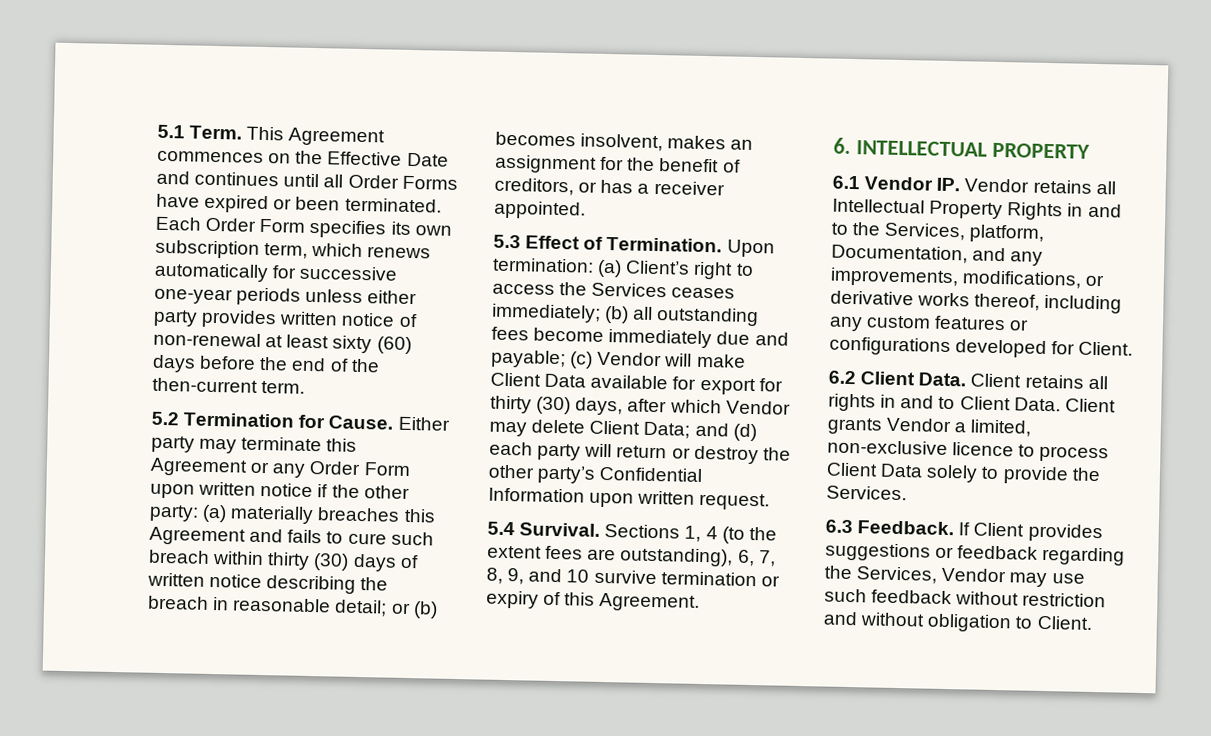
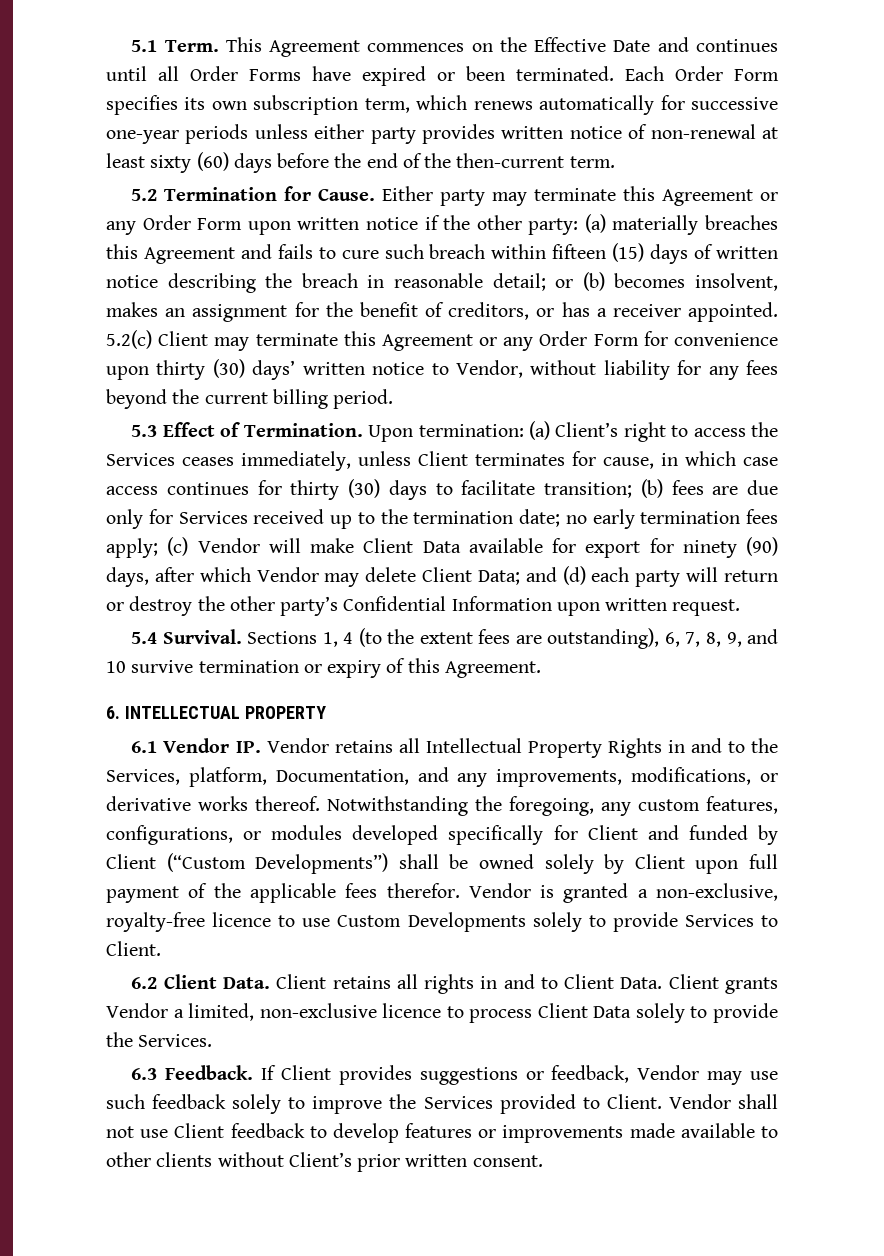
[267,552,350,571] thirty (30) -> [552,243,645,262] fifteen (15)
(586, 210) none -> [106,330,778,351] [106,359,778,380] [106,389,394,409] 5.2(c) Client may terminate this Agreement or any Order Form for convenience upon thirty (30) days’ written notice to Vendor, without liability for any fees beyond the current billing period.
[491,303,760,327] [491,326,789,349] [491,349,566,369] immediately; (b) all outstanding fees become immediately due and payable; -> [241,451,778,471] [106,479,778,500] [106,509,778,529] [106,538,158,558] immediately, unless Client terminates for cause, in which case access continues for thirty (30) days to facilitate transition; (b) fees are due only for Services received up to the termination date; no early termination fees apply;
[490,395,572,415] thirty (30) -> [682,537,778,558] ninety (90)
[974,293,1123,314] [829,315,1030,332] [829,336,1076,359] thereof, including any custom features or configurations developed for -> [255,796,778,816] [106,825,778,845] [106,853,779,874] [106,883,778,903] [106,912,779,932] thereof. Notwithstanding the foregoing, any custom features, configurations, or modules developed specifically for Client and funded by Client (“Custom Developments”) shall be owned solely by Client upon full payment of the applicable fees therefor. Vendor is granted a non-exclusive, royalty-free licence to use Custom Developments solely to provide Services to
[957,545,1126,566] [824,565,938,584] feedback regarding the Services, -> [551,1065,630,1083] feedback,
[955,591,1107,608] [823,611,1093,633] without restriction and without obligation to Client. -> [232,1094,779,1114] [106,1123,778,1143] [106,1152,543,1172] solely to improve the Services provided to Client. Vendor shall not use Client feedback to develop features or improvements made available to other clients without Client’s prior written consent.

